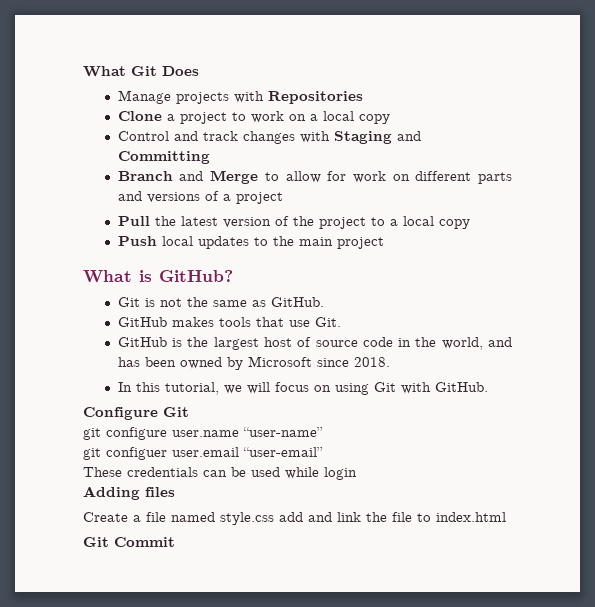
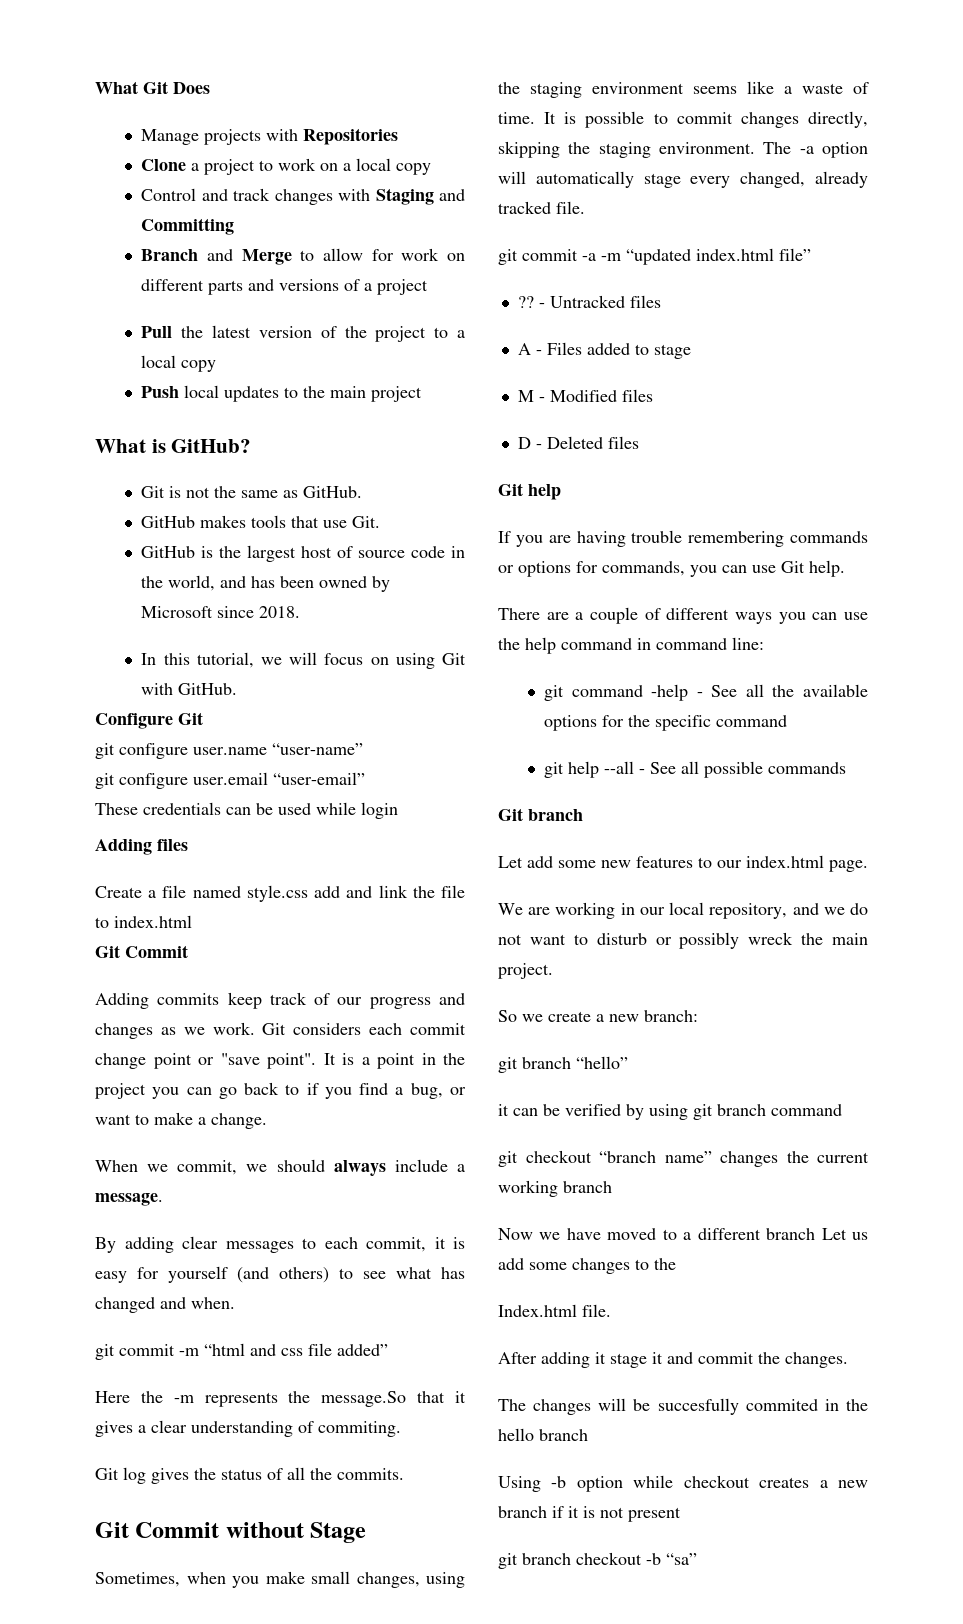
[106,447,167,460] configuer -> [119,773,188,789] configure
(175, 542) none -> [95,992,465,1009] [95,1022,466,1039] [95,1053,465,1069] [95,1082,466,1099] [95,1112,267,1129] [95,1159,465,1176] [95,1193,163,1206] [95,1236,465,1253] [95,1266,465,1283] [95,1297,235,1313] [95,1343,388,1360] [95,1391,466,1407] [95,1420,401,1437] [95,1467,404,1484] [95,1522,367,1543] [95,1571,465,1588] [498,81,869,98] [498,111,868,128] [498,141,868,158] [498,171,868,188] [498,201,585,214] [498,248,811,265] [517,295,661,308] [517,342,691,359] [517,389,653,402] [517,436,639,449] [498,483,561,500] [498,530,868,547] [498,560,845,577] [498,607,868,624] [498,637,764,654] [544,684,868,701] [544,715,788,731] [544,761,847,778] [498,808,583,821] [498,855,868,872] [498,902,868,919] [498,932,868,949] [498,963,553,979] [498,1010,698,1022] [498,1056,628,1073] [498,1104,842,1120] [498,1150,869,1167] [498,1180,612,1197] [498,1228,868,1240] [498,1258,676,1274] [498,1304,611,1317] [498,1352,848,1368] [498,1398,868,1415] [498,1428,588,1441] [498,1475,868,1492] [498,1506,681,1522] [498,1552,697,1569] // Adding commits keep track of our progress and changes as we work. Git considers each commit change point or "save point". It is a point in the project you can go back to if you find a bug, or want to make a change. // When we commit, we should always include a message. // By adding clear messages to each commit, it is easy for yourself (and others) to see what has changed and when. // git commit -m “html and css file added” // Here the -m represents the message.So that it gives a clear understanding of commiting. // Git log gives the status of all the commits. // Git Commit without Stage // Sometimes, when you make small changes, using the staging environment seems like a waste of time. It is possible to commit changes directly, skipping the staging environment. The -a option will automatically stage every changed, already tracked file. // git commit -a -m “updated index.html file” // ?? - Untracked files // A - Files added to stage // M - Modified files // D - Deleted files // Git help // If you are having trouble remembering commands or options for commands, you can use Git help. // There are a couple of different ways you can use the help command in command line: // git command -help - See all the available options for the specific command // git help --all - See all possible commands // Git branch // Let add some new features to our index.html page. // We are working in our local repository, and we do not want to disturb or possibly wreck the main project. // So we create a new branch: // git branch “hello” // it can be verified by using git branch command // git checkout “branch name” changes the current working branch // Now we have moved to a different branch Let us add some changes to the // Index.html file. // After adding it stage it and commit the changes. // The changes will be succesfully commited in the hello branch // Using -b option while checkout creates a new branch if it is not present // git branch checkout -b “sa”

